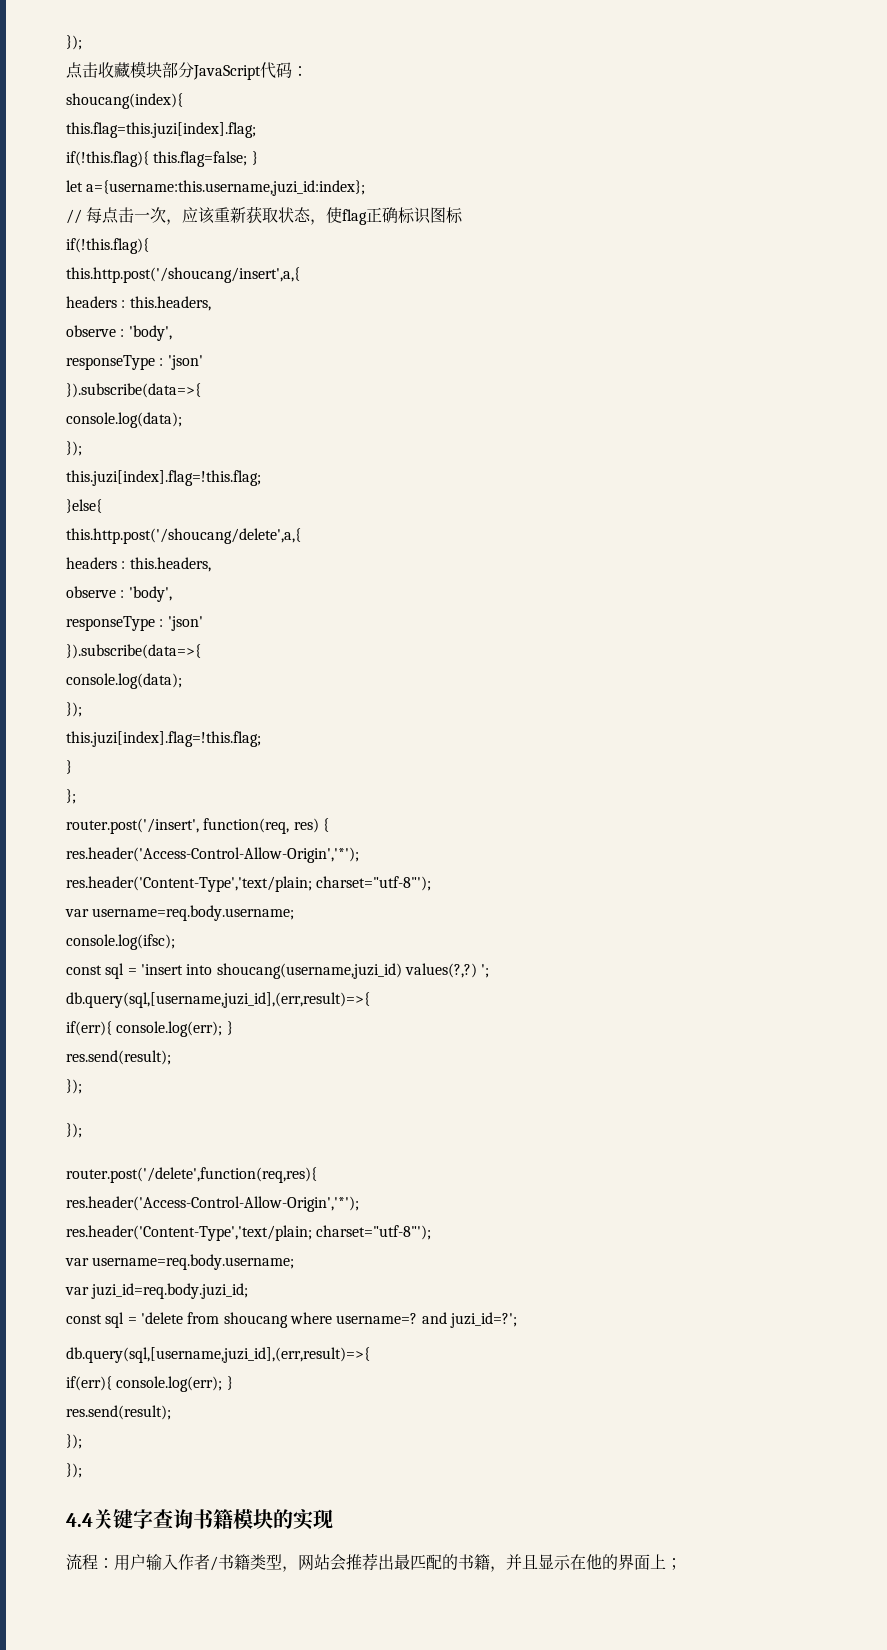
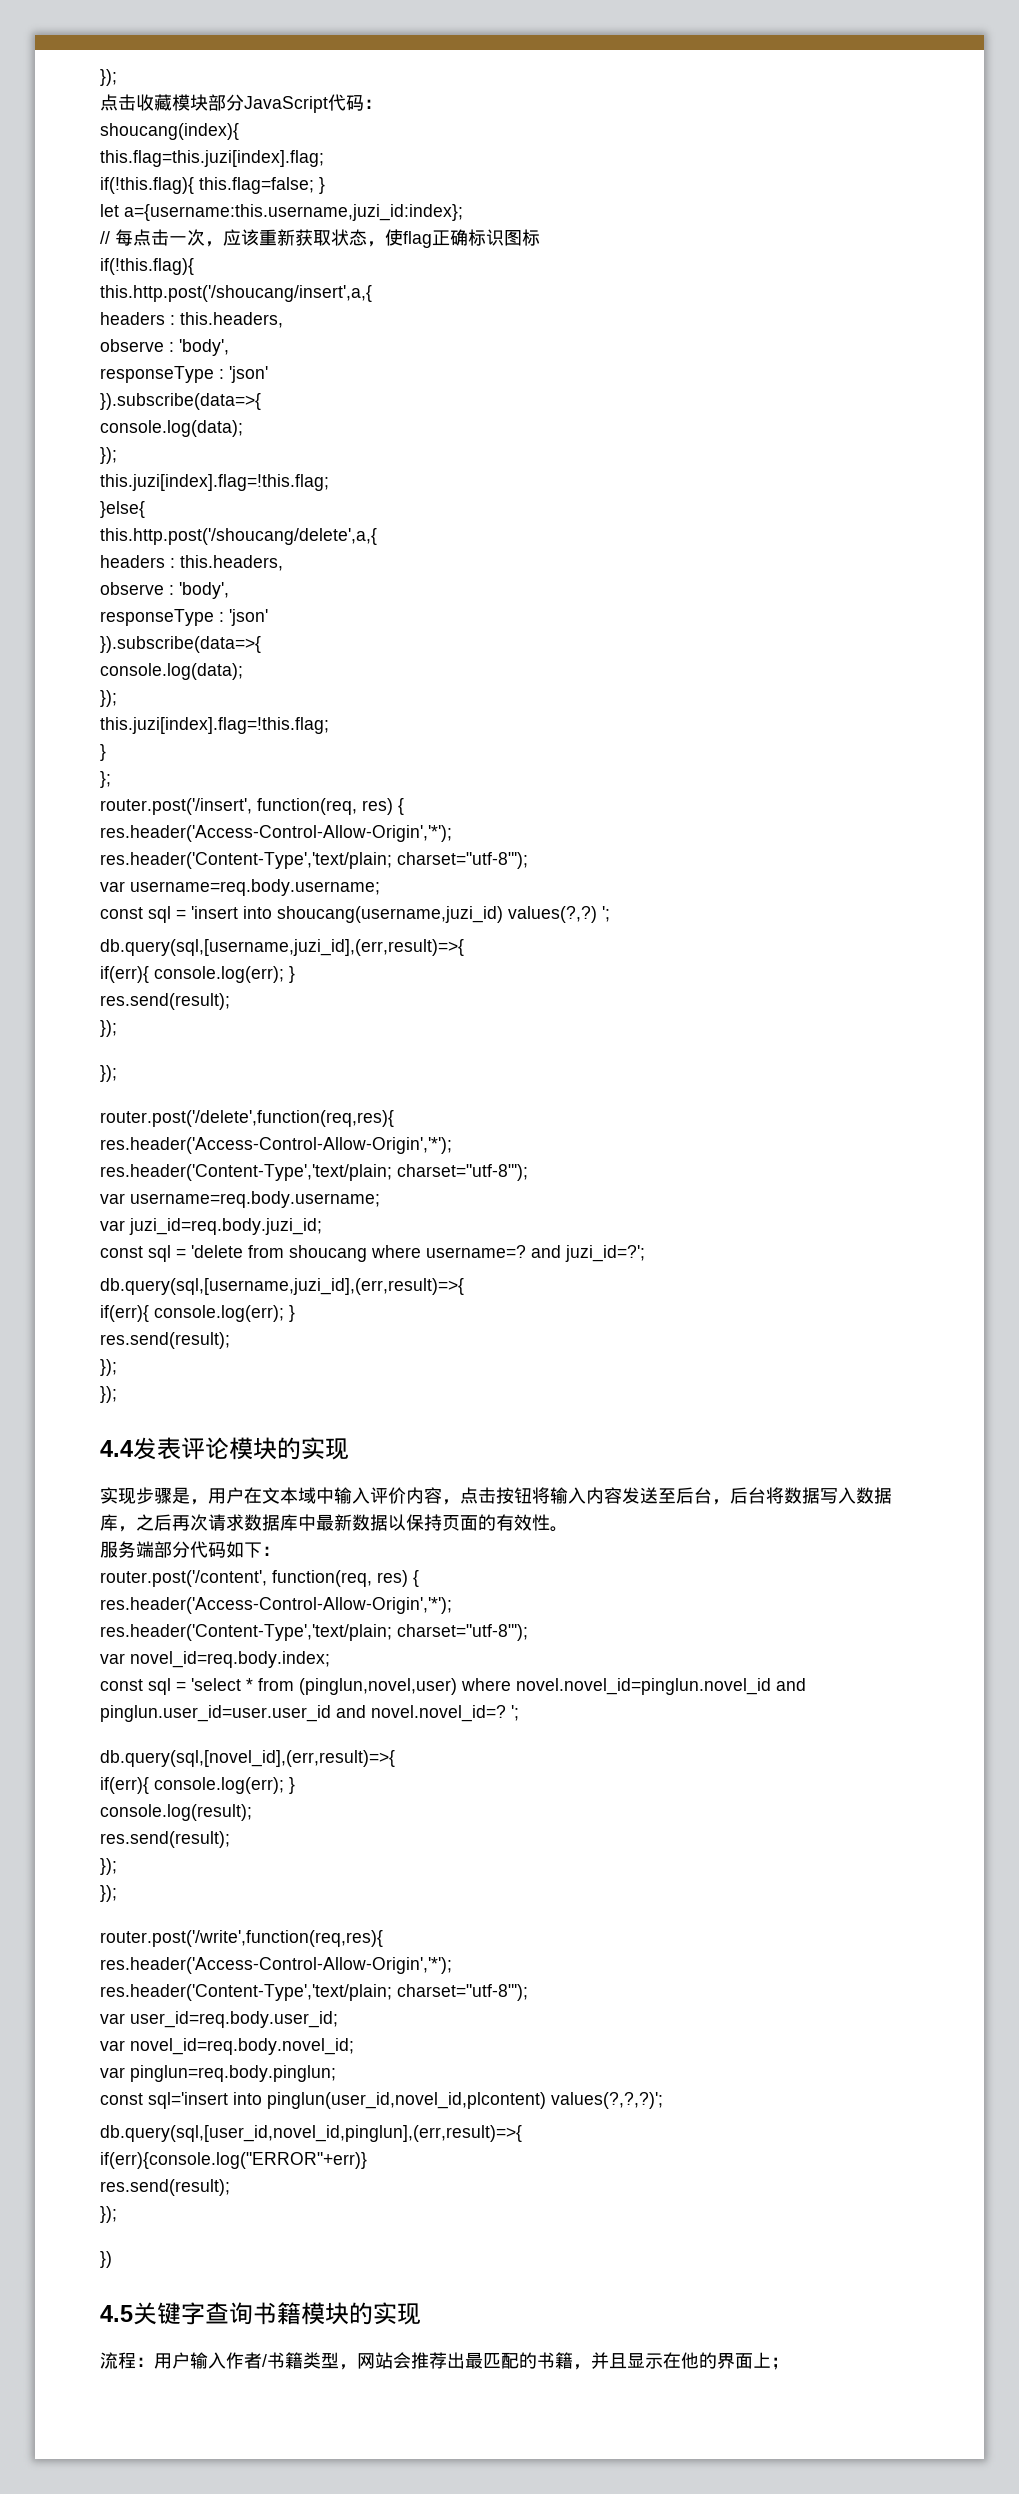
[66,934,175,950] // console.log(ifsc); -> (380, 887) none
(93, 1520) none -> [133,1437,349,1460] [100,1487,892,1505] [100,1514,568,1532] [100,1541,280,1558] [100,1570,419,1587] [100,1597,452,1614] [100,1624,528,1641] [100,1651,330,1668] [100,1678,806,1695] [100,1705,519,1722] [100,1750,395,1767] [100,1777,295,1794] [100,1804,252,1821] [100,1831,230,1848] [100,1858,117,1875] [100,1885,117,1902] [100,1930,383,1947] [100,1957,452,1974] [100,1984,528,2001] [100,2011,338,2028] [100,2038,354,2055] [100,2065,336,2082] [100,2092,663,2109] [100,2125,522,2142] [100,2152,367,2169] [100,2179,230,2196] [100,2206,117,2223] [100,2251,112,2268] [100,2305,133,2322] 发表评论模块的实现 // 实现步骤是，用户在文本域中输入评价内容，点击按钮将输入内容发送至后台，后台将数据写入数据库，之后再次请求数据库中最新数据以保持页面的有效性。 // 服务端部分代码如下： // router.post('/content', function(req, res) { // res.header('Access-Control-Allow-Origin','*'); // res.header('Content-Type','text/plain; charset="utf-8"'); // var novel_id=req.body.index; // const sql = 'select * from (pinglun,novel,user) where novel.novel_id=pinglun.novel_id and pinglun.user_id=user.user_id and novel.novel_id=? '; // db.query(sql,[novel_id],(err,result)=>{ // if(err){ console.log(err); } // console.log(result); // res.send(result); // }); // }); // router.post('/write',function(req,res){ // res.header('Access-Control-Allow-Origin','*'); // res.header('Content-Type','text/plain; charset="utf-8"'); // var user_id=req.body.user_id; // var novel_id=req.body.novel_id; // var pinglun=req.body.pinglun; // const sql='insert into pinglun(user_id,novel_id,plcontent) values(?,?,?)'; // db.query(sql,[user_id,novel_id,pinglun],(err,result)=>{ // if(err){console.log("ERROR"+err)} // res.send(result); // }); // }) // 4.5

